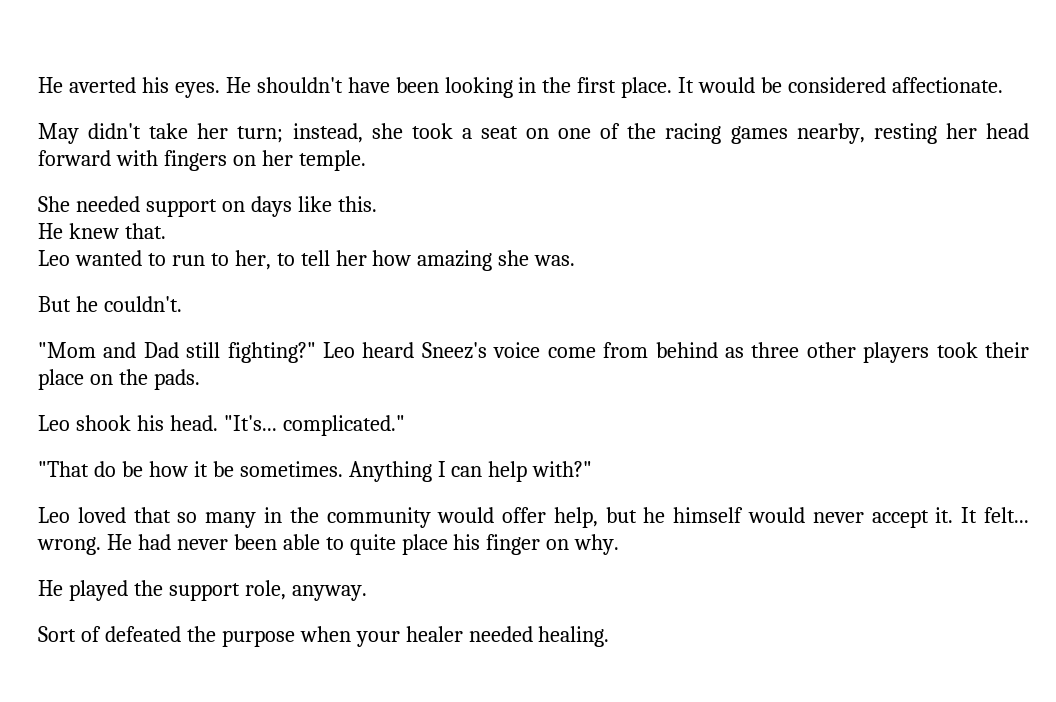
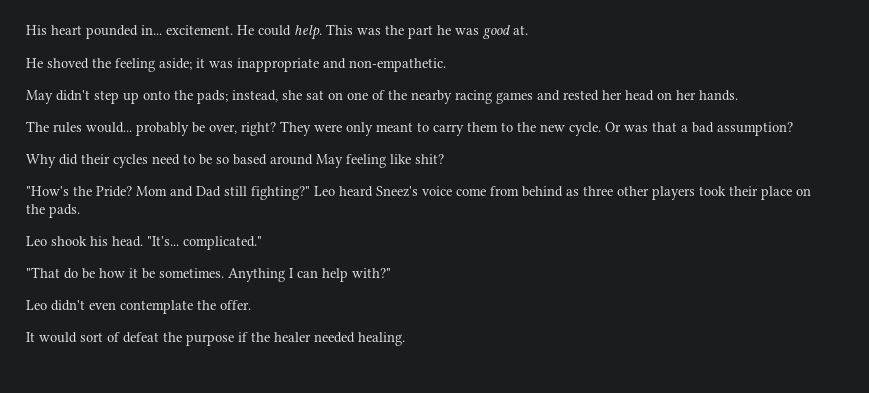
[38,77,1003,98] [38,123,518,144] He averted his eyes. He shouldn't have been looking in the first place. It would be considered affectionate. // May didn't take her turn; instead, she took a seat -> [26,24,528,40] [26,58,446,72] [26,90,324,104] His heart pounded in... excitement. He could help. This was the part he was good at. // He shoved the feeling aside; it was inappropriate and non-empathetic. // May didn't step up onto the pads; instead, she sat
(657, 131) none -> [411,90,452,104] nearby
[796,123,1029,144] [38,150,366,171] [38,196,377,217] [38,223,166,239] [38,250,576,271] [38,296,182,312] [38,342,96,358] nearby, resting her head forward with fingers on her temple. // She needed support on days like this. // He knew that. // Leo wanted to run to her, to tell her how amazing she was. // But he couldn't. // "Mom -> [537,90,738,101] [26,121,793,136] [26,154,444,168] [26,186,167,197] and rested her head on her hands. // The rules would... probably be over, right? They were only meant to carry them to the new cycle. Or was that a bad assumption? // Why did their cycles need to be so based around May feeling like shit? // "How's the Pride? Mom
[77,507,1029,528] [37,534,620,555] [38,580,367,601] [38,626,400,647] loved that so many in the community would offer help, but he himself would never accept it. It felt... wrong. He had never been able to quite place his finger on why. // He played the support role, anyway. // Sort of defeated the purpose when your -> [51,300,251,314] [26,332,270,346] didn't even contemplate the offer. // It would sort of defeat the purpose if the

